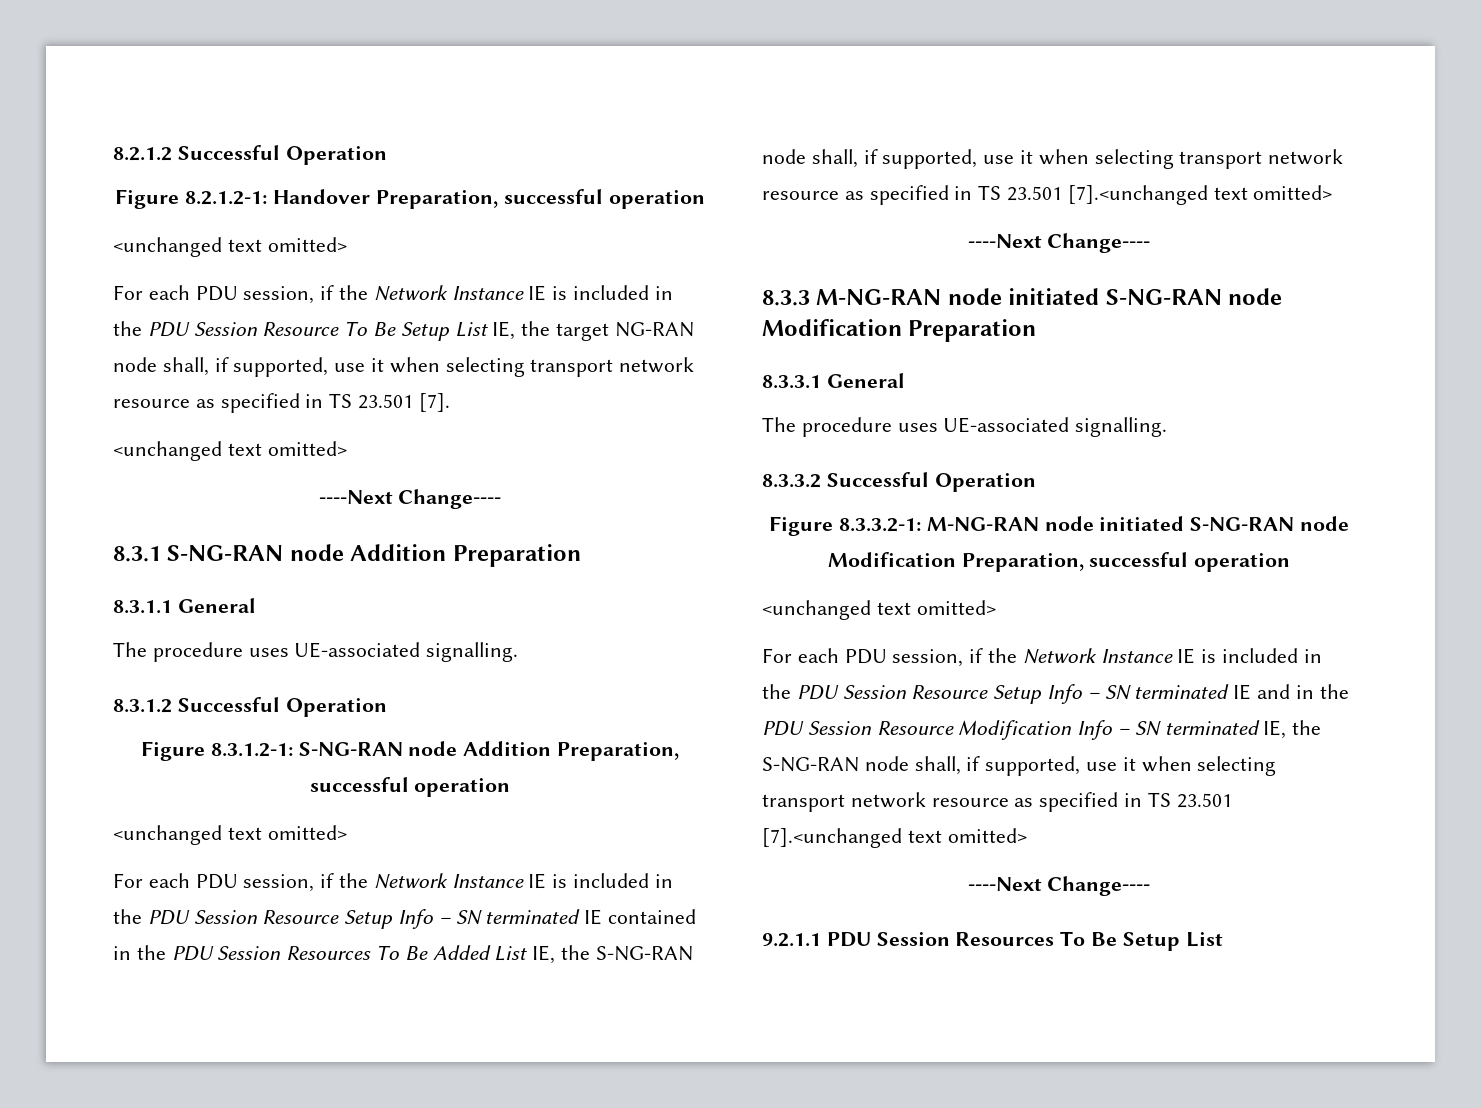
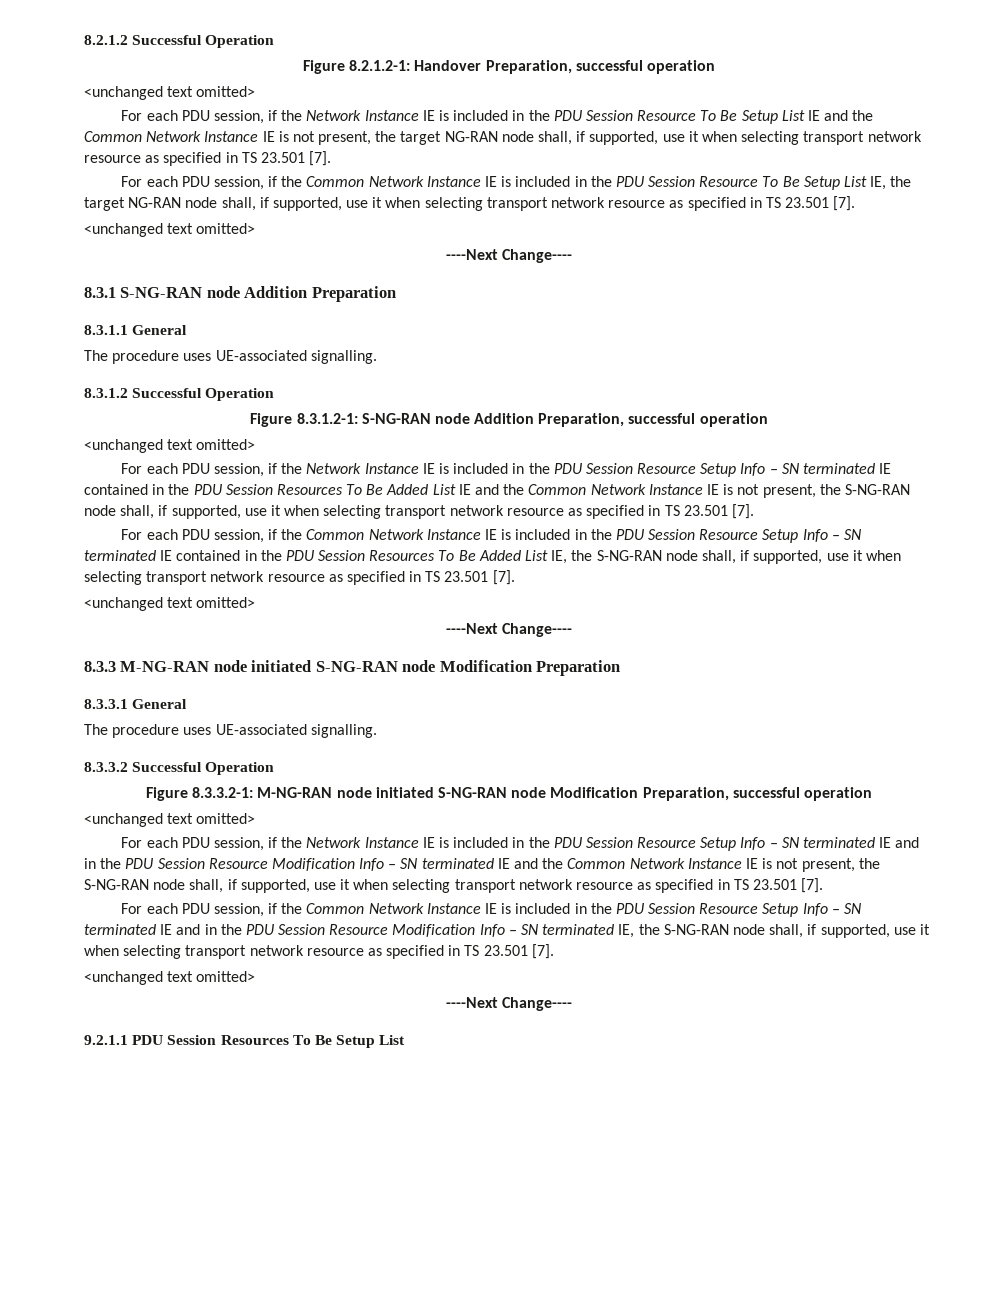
(488, 329) none -> [808,110,874,121] [84,131,922,145] [84,151,332,166] [121,176,868,190] IE and the Common Network Instance IE is not present, the target NG-RAN node shall, if supported, use it when selecting transport network resource as specified in TS 23.501 [7]. // For each PDU session, if the Common Network Instance IE is included in the PDU Session Resource To Be Setup List
(528, 953) none -> [458,484,910,498] [84,504,754,519] [121,529,862,543] [84,550,549,561] IE and the Common Network Instance IE is not present, the S-NG-RAN node shall, if supported, use it when selecting transport network resource as specified in TS 23.501 [7]. // For each PDU session, if the Common Network Instance IE is included in the PDU Session Resource Setup Info – SN terminated IE contained in the PDU Session Resources To Be Added List
[1067,185,1208,205] [7].<unchanged -> [492,570,515,585] [84,597,163,611] [7]. // <unchanged
(1260, 727) none -> [497,858,880,872] [84,878,824,893] [121,903,862,917] [84,924,615,937] IE and the Common Network Instance IE is not present, the S-NG-RAN node shall, if supported, use it when selecting transport network resource as specified in TS 23.501 [7]. // For each PDU session, if the Common Network Instance IE is included in the PDU Session Resource Setup Info – SN terminated IE and in the PDU Session Resource Modification Info – SN terminated
[762,828,902,848] [7].<unchanged -> [531,944,554,959] [84,971,163,985] [7]. // <unchanged

